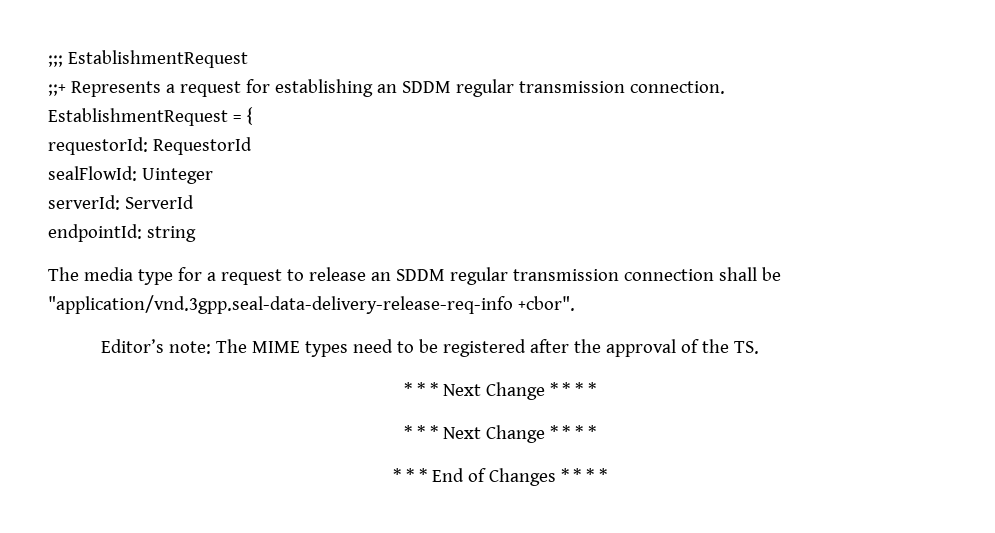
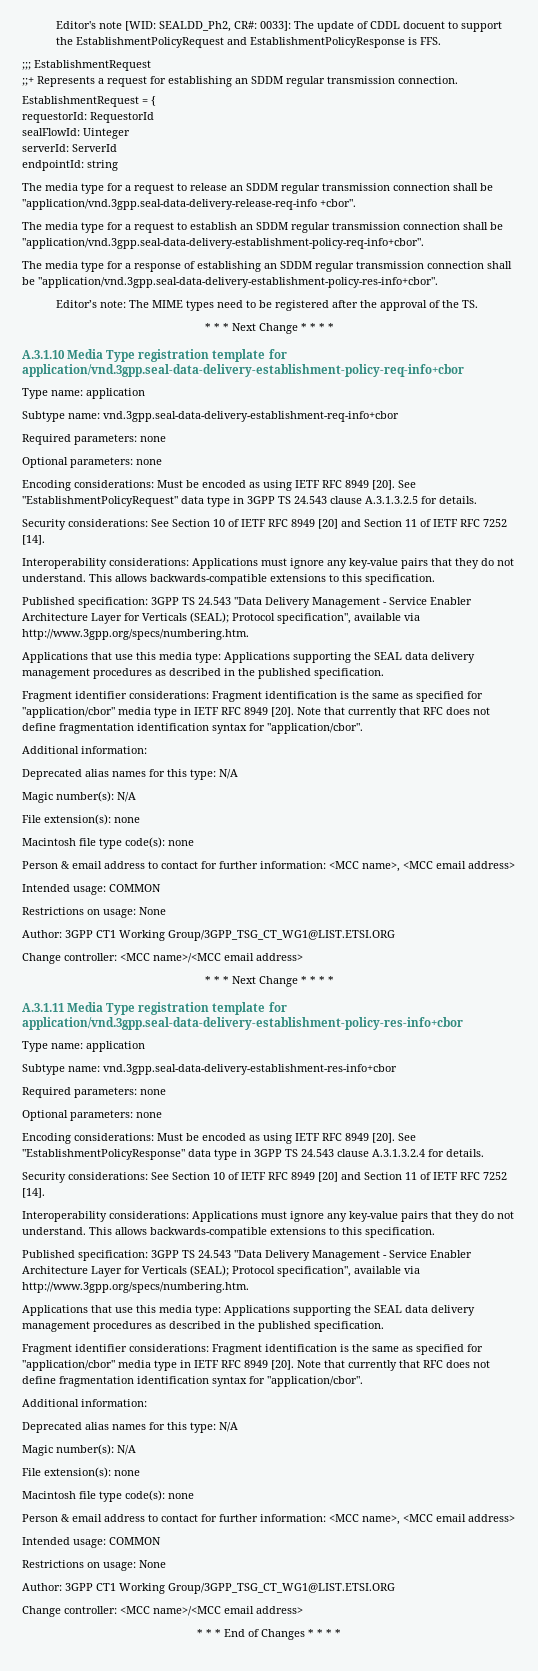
(48, 61) none -> [55,21,502,32] [55,37,441,48] Editor's note [WID: SEALDD_Ph2, CR#: 0033]: The update of CDDL docuent to support the EstablishmentPolicyRequest and EstablishmentPolicyResponse is FFS. //
(575, 303) none -> [22,222,503,233] [22,238,424,249] [22,261,512,272] [22,277,438,288] // The media type for a request to establish an SDDM regular transmission connection shall be "application/vnd.3gpp.seal-data-delivery-establishment-policy-req-info+cbor". // The media type for a response of establishing an SDDM regular transmission connection shall be "application/vnd.3gpp.seal-data-delivery-establishment-policy-res-info+cbor".
[403,425,597,443] // * * * Next Change * * * * -> [22,349,287,362] [22,364,464,377] [22,388,145,399] [22,411,399,422] [22,434,166,445] [22,457,162,468] [22,480,416,491] [22,496,477,507] [22,519,507,530] [22,535,45,545] [22,558,514,569] [22,574,435,585] [22,597,472,608] [22,612,420,624] [22,629,249,640] [22,652,475,663] [22,668,384,679] [22,691,483,702] [22,707,490,718] [22,723,363,734] [22,746,147,754] [22,769,238,780] [22,791,136,803] [22,814,140,825] [22,837,194,849] [22,861,515,872] [22,884,161,895] [22,907,166,918] [22,930,395,941] [22,953,303,964] [204,976,334,987] [22,1002,287,1015] [22,1017,463,1030] [22,1041,145,1052] [22,1064,397,1075] [22,1087,166,1098] [22,1110,162,1121] [22,1133,416,1144] [22,1149,484,1160] [22,1172,507,1183] [22,1188,45,1198] [22,1211,514,1222] [22,1227,435,1238] [22,1250,472,1261] [22,1265,420,1277] [22,1282,249,1293] [22,1305,475,1316] [22,1321,384,1332] [22,1344,483,1355] [22,1360,490,1371] [22,1376,363,1387] [22,1399,147,1407] [22,1422,238,1433] [22,1444,136,1456] [22,1467,140,1478] [22,1490,194,1502] [22,1514,515,1525] [22,1537,161,1548] [22,1560,166,1571] [22,1583,395,1594] [22,1606,303,1617] // A.3.1.10 Media Type registration template for application/vnd.3gpp.seal-data-delivery-establishment-policy-req-info+cbor // Type name: application // Subtype name: vnd.3gpp.seal-data-delivery-establishment-req-info+cbor // Required parameters: none // Optional parameters: none // Encoding considerations: Must be encoded as using IETF RFC 8949 [20]. See "EstablishmentPolicyRequest" data type in 3GPP TS 24.543 clause A.3.1.3.2.5 for details. // Security considerations: See Section 10 of IETF RFC 8949 [20] and Section 11 of IETF RFC 7252 [14]. // Interoperability considerations: Applications must ignore any key-value pairs that they do not understand. This allows backwards-compatible extensions to this specification. // Published specification: 3GPP TS 24.543 "Data Delivery Management - Service Enabler Architecture Layer for Verticals (SEAL); Protocol specification", available via http://www.3gpp.org/specs/numbering.htm. // Applications that use this media type: Applications supporting the SEAL data delivery management procedures as described in the published specification. // Fragment identifier considerations: Fragment identification is the same as specified for "application/cbor" media type in IETF RFC 8949 [20]. Note that currently that RFC does not define fragmentation identification syntax for "application/cbor". // Additional information: // Deprecated alias names for this type: N/A // Magic number(s): N/A // File extension(s): none // Macintosh file type code(s): none // Person & email address to contact for further information: <MCC name>, <MCC email address> // Intended usage: COMMON // Restrictions on usage: None // Author: 3GPP CT1 Working Group/3GPP_TSG_CT_WG1@LIST.ETSI.ORG // Change controller: <MCC name>/<MCC email address> // * * * Next Change * * * * // A.3.1.11 Media Type registration template for application/vnd.3gpp.seal-data-delivery-establishment-policy-res-info+cbor // Type name: application // Subtype name: vnd.3gpp.seal-data-delivery-establishment-res-info+cbor // Required parameters: none // Optional parameters: none // Encoding considerations: Must be encoded as using IETF RFC 8949 [20]. See "EstablishmentPolicyResponse" data type in 3GPP TS 24.543 clause A.3.1.3.2.4 for details. // Security considerations: See Section 10 of IETF RFC 8949 [20] and Section 11 of IETF RFC 7252 [14]. // Interoperability considerations: Applications must ignore any key-value pairs that they do not understand. This allows backwards-compatible extensions to this specification. // Published specification: 3GPP TS 24.543 "Data Delivery Management - Service Enabler Architecture Layer for Verticals (SEAL); Protocol specification", available via http://www.3gpp.org/specs/numbering.htm. // Applications that use this media type: Applications supporting the SEAL data delivery management procedures as described in the published specification. // Fragment identifier considerations: Fragment identification is the same as specified for "application/cbor" media type in IETF RFC 8949 [20]. Note that currently that RFC does not define fragmentation identification syntax for "application/cbor". // Additional information: // Deprecated alias names for this type: N/A // Magic number(s): N/A // File extension(s): none // Macintosh file type code(s): none // Person & email address to contact for further information: <MCC name>, <MCC email address> // Intended usage: COMMON // Restrictions on usage: None // Author: 3GPP CT1 Working Group/3GPP_TSG_CT_WG1@LIST.ETSI.ORG // Change controller: <MCC name>/<MCC email address>

